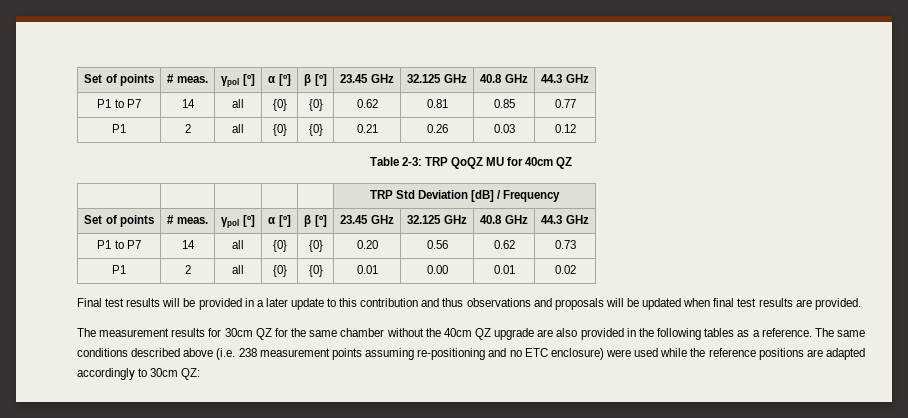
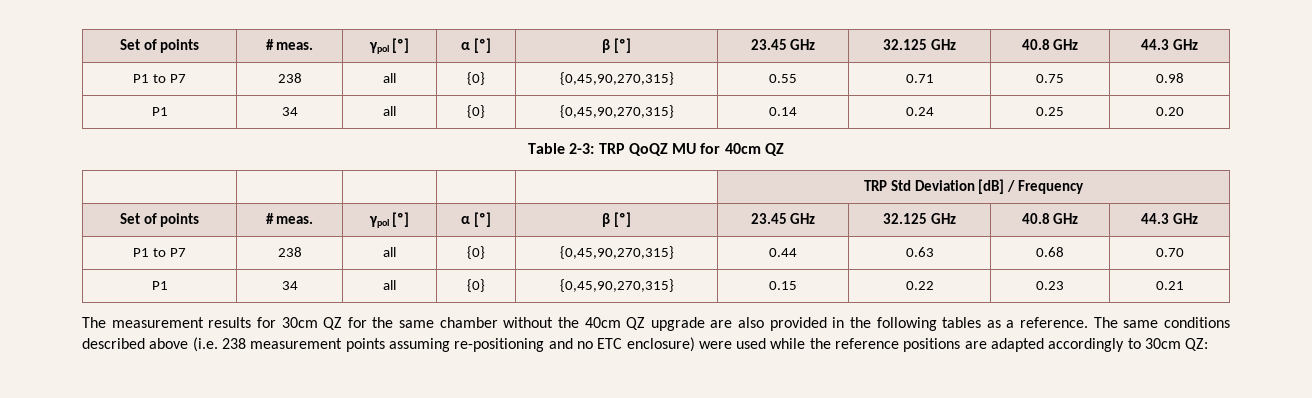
[181,99,195,108] [232,99,244,108] [272,99,287,111] [308,99,323,111] [356,99,378,108] [426,99,448,108] [493,99,515,108] [554,99,576,108] [112,124,126,133] [184,124,191,133] [232,124,244,133] [272,124,287,136] [308,124,323,136] [356,124,378,133] [426,124,448,133] [493,124,515,133] [554,124,576,133] 14 | all | {0} | {0} | 0.62 | 0.81 | 0.85 | 0.77 // P1 | 2 | all | {0} | {0} | 0.21 | 0.26 | 0.03 | 0.12 -> [277,73,302,83] [383,73,396,83] [467,72,485,85] [559,72,674,85] [769,74,797,83] [905,74,934,83] [1036,74,1064,83] [1155,73,1184,83] [151,107,168,116] [281,107,298,116] [383,106,396,116] [467,105,485,118] [559,105,674,118] [769,107,797,116] [905,107,934,116] [1036,107,1064,116] [1155,107,1184,116] 238 | all | {0} | {0,45,90,270,315} | 0.55 | 0.71 | 0.75 | 0.98 // P1 | 34 | all | {0} | {0,45,90,270,315} | 0.14 | 0.24 | 0.25 | 0.20
[181,240,195,249] [232,240,244,249] [272,240,287,252] [308,240,323,252] [356,240,378,249] [426,240,448,249] [493,240,515,249] [554,240,576,249] [112,265,126,274] [184,265,191,274] [232,265,244,274] [272,265,287,277] [308,265,323,277] [356,265,378,274] [426,265,448,274] [493,265,515,274] [554,265,576,274] [77,298,861,310] 14 | all | {0} | {0} | 0.20 | 0.56 | 0.62 | 0.73 // P1 | 2 | all | {0} | {0} | 0.01 | 0.00 | 0.01 | 0.02 // Final test results will be provided in a later update to this contribution and thus observations and proposals will be updated when final test results are provided. -> [277,247,302,257] [383,247,396,257] [467,246,485,259] [559,246,674,259] [769,248,797,257] [905,247,934,257] [1036,247,1064,257] [1155,248,1184,257] [151,281,168,290] [281,281,298,290] [383,280,396,290] [467,279,485,292] [559,279,674,292] [769,281,797,290] [905,281,934,290] [1036,281,1064,290] [1155,281,1184,290] 238 | all | {0} | {0,45,90,270,315} | 0.44 | 0.63 | 0.68 | 0.70 // P1 | 34 | all | {0} | {0,45,90,270,315} | 0.15 | 0.22 | 0.23 | 0.21

